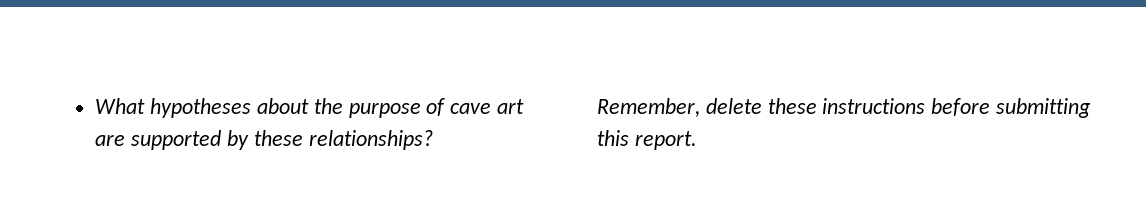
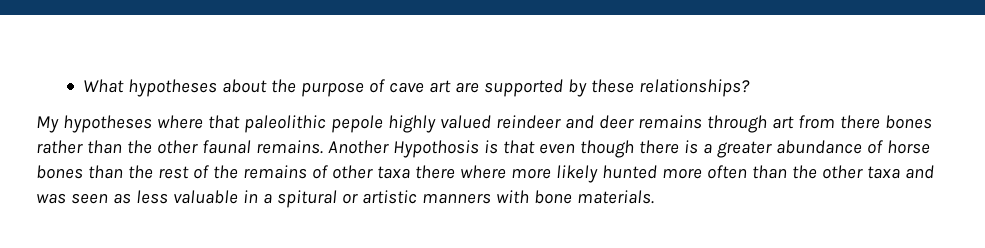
[597,98,1092,118] [597,130,697,150] Remember, delete these instructions before submitting this report. -> [36,115,932,133] [36,140,930,158] [36,165,934,183] [36,190,654,208] My hypotheses where that paleolithic pepole highly valued reindeer and deer remains through art from there bones rather than the other faunal remains. Another Hypothosis is that even though there is a greater abundance of horse bones than the rest of the remains of other taxa there where more likely hunted more often than the other taxa and was seen as less valuable in a spitural or artistic manners with bone materials.

